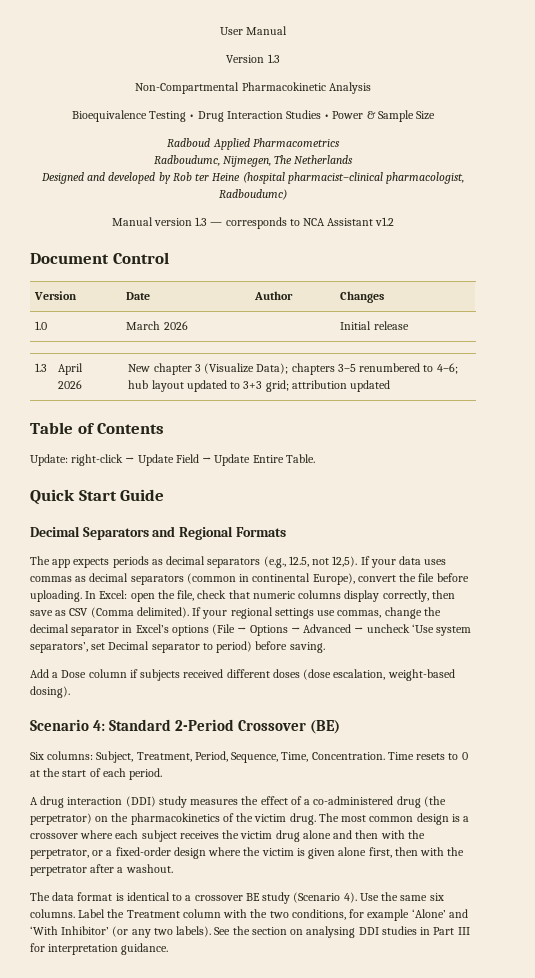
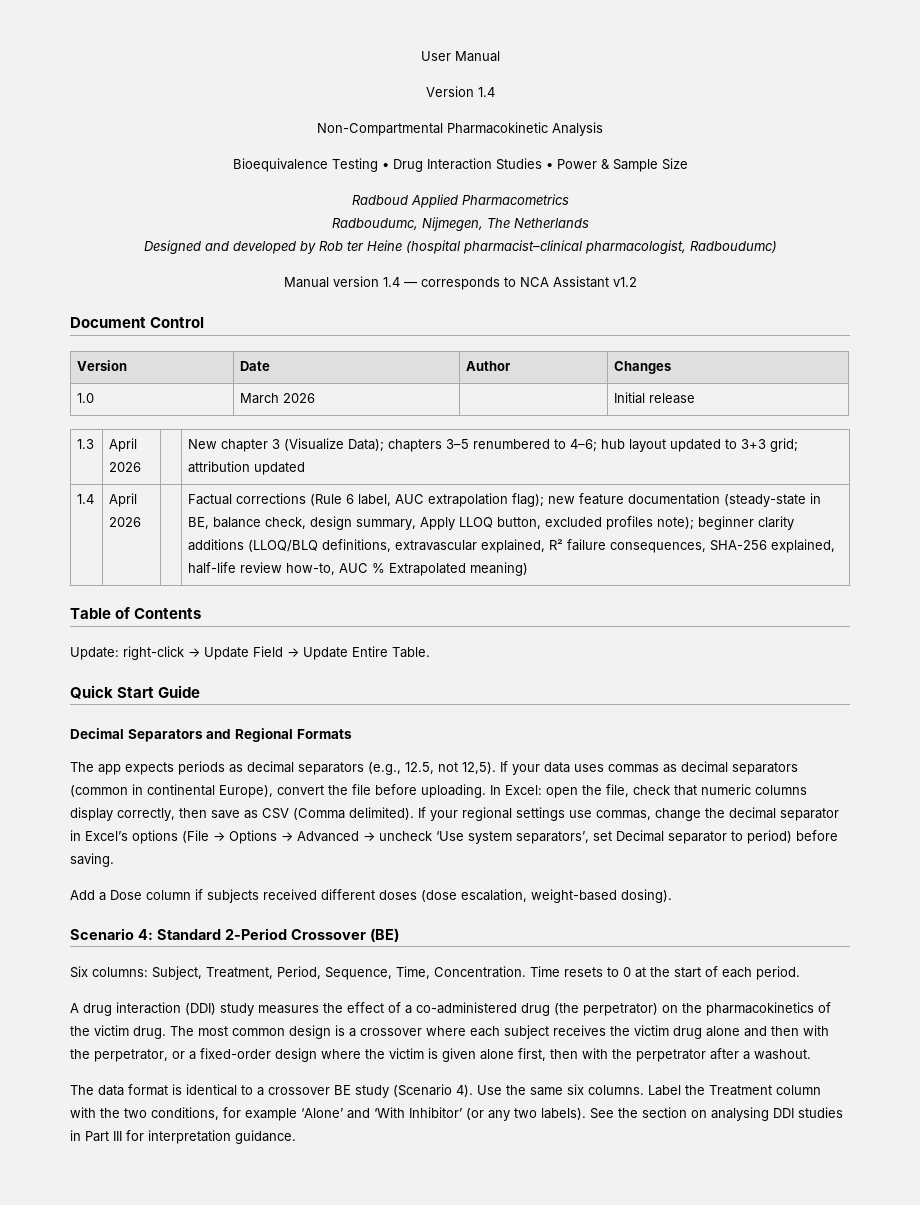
[267,54,280,63] 1.3 -> [477,87,495,97] 1.4
[195,217,208,226] 1.3 -> [382,277,400,287] 1.4
(391, 386) none -> [77,494,95,504] [109,493,138,507] [109,517,142,527] [188,493,822,507] [188,516,795,530] [188,539,836,553] [188,562,529,576] // 1.4 | April 2026 | | Factual corrections (Rule 6 label, AUC extrapolation flag); new feature documentation (steady-state in BE, balance check, design summary, Apply LLOQ button, excluded profiles note); beginner clarity additions (LLOQ/BLQ definitions, extravascular explained, R² failure consequences, SHA-256 explained, half-life review how-to, AUC % Extrapolated meaning)

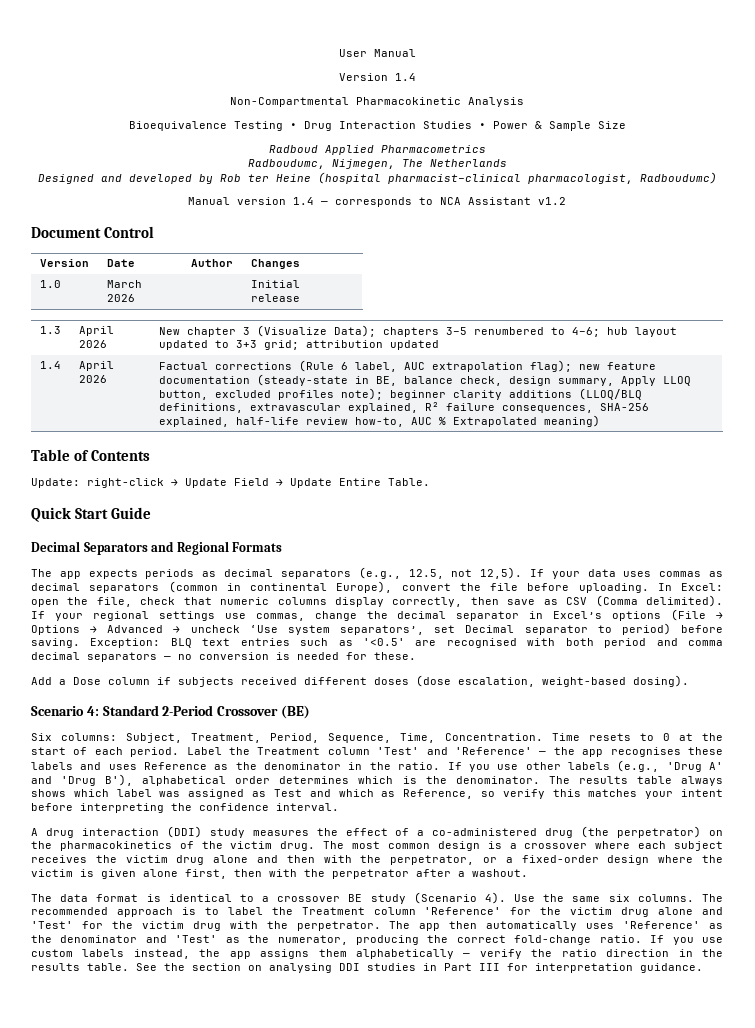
(114, 860) none -> [90,638,724,648] [31,652,416,662] Exception: BLQ text entries such as '<0.5' are recognised with both period and comma decimal separators — no conversion is needed for these.
(800, 973) none -> [186,747,723,757] [31,760,724,772] [31,774,724,786] [31,789,723,799] [31,803,339,813] Label the Treatment column 'Test' and 'Reference' — the app recognises these labels and uses Reference as the denominator in the ratio. If you use other labels (e.g., 'Drug A' and 'Drug B'), alphabetical order determines which is the denominator. The results table always shows which label was assigned as Test and which as Reference, so verify this matches your intent before interpreting the confidence interval.
[648,1085,821,1096] [70,1107,586,1121] Label the Treatment column with the two conditions, for example ‘Alone’ and ‘With Inhibitor’ (or any two labels). -> [701,894,723,902] [31,907,724,917] [31,921,724,931] [31,935,724,945] [31,949,724,959] [31,963,129,971] The recommended approach is to label the Treatment column 'Reference' for the victim drug alone and 'Test' for the victim drug with the perpetrator. The app then automatically uses 'Reference' as the denominator and 'Test' as the numerator, producing the correct fold-change ratio. If you use custom labels instead, the app assigns them alphabetically — verify the ratio direction in the results table.

